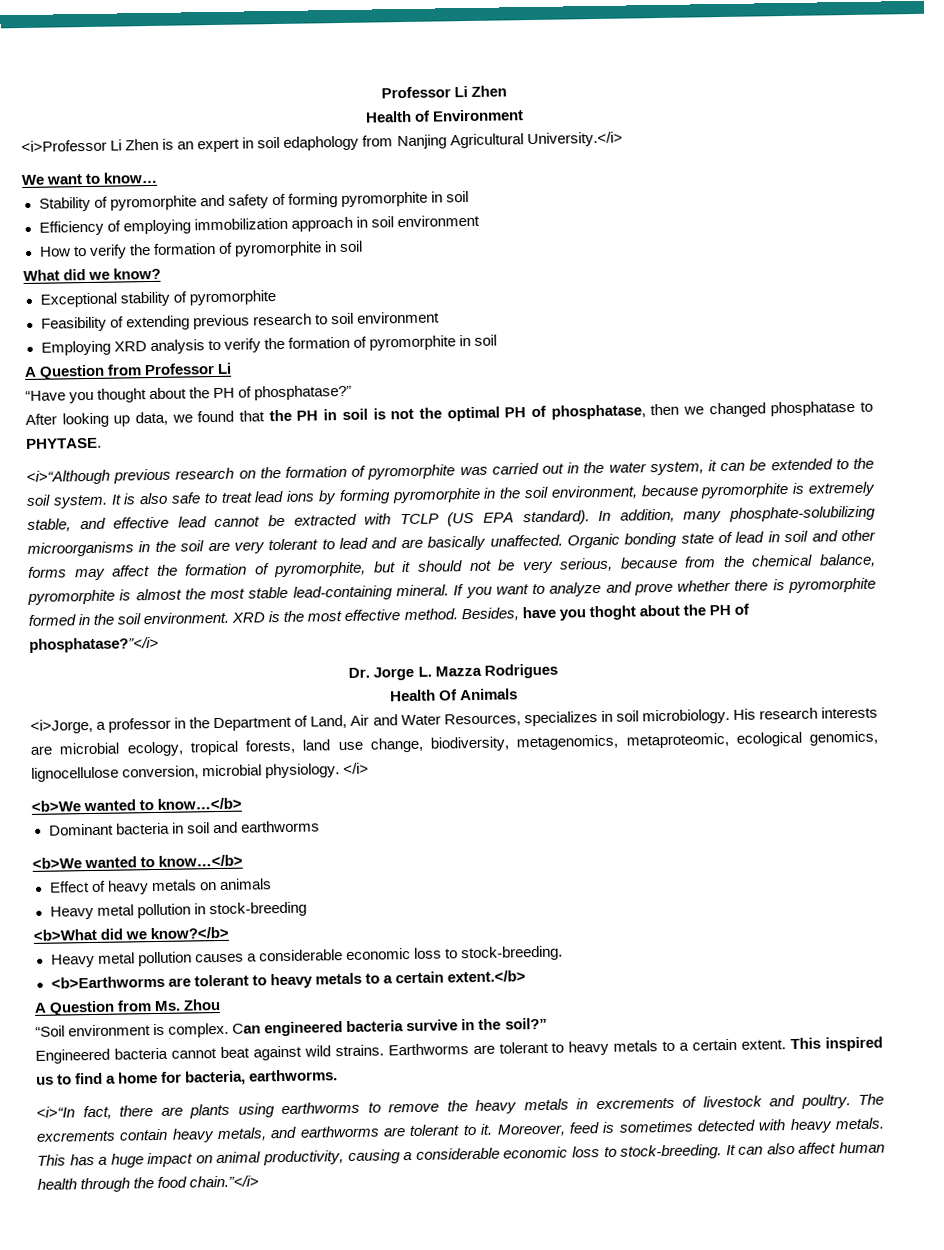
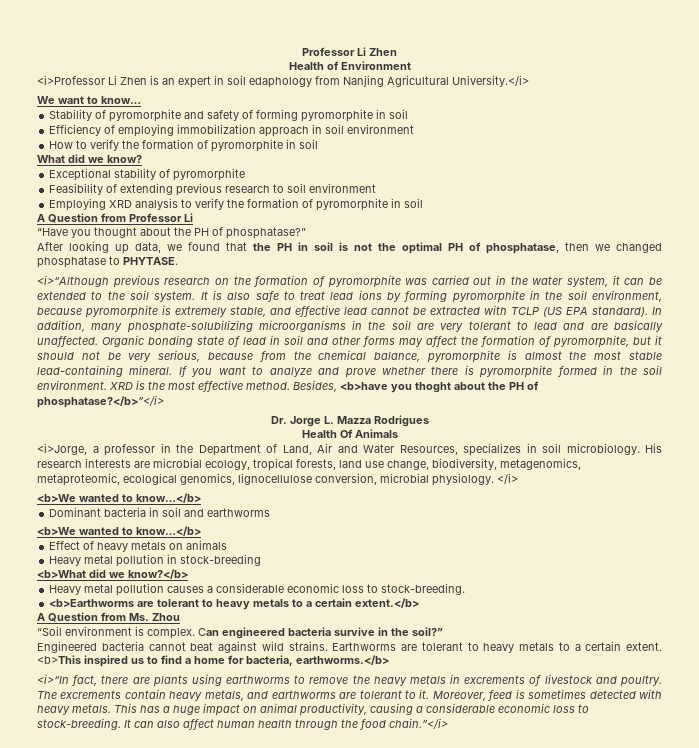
[521,606,556,619] have -> [340,382,388,390] <b>have
[29,636,159,653] phosphatase?”</i> -> [37,395,164,408] phosphatase?</b>”</i>
[790,1037,822,1050] This -> [37,655,81,664] <b>This
[248,1069,339,1082] earthworms. -> [296,655,389,665] earthworms.</b>

